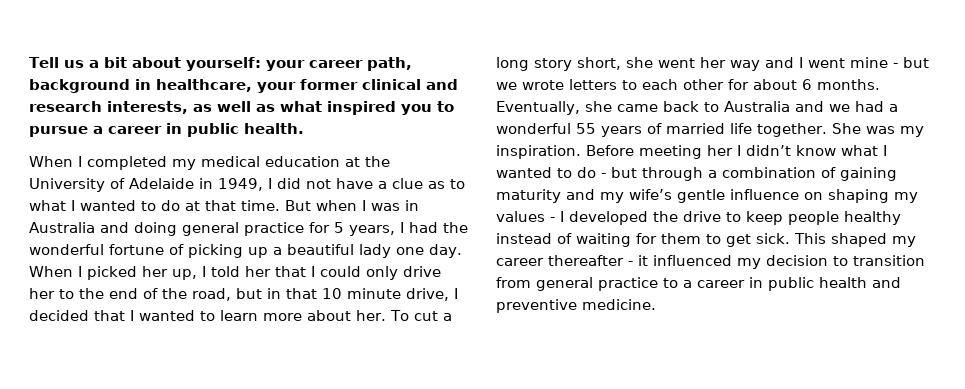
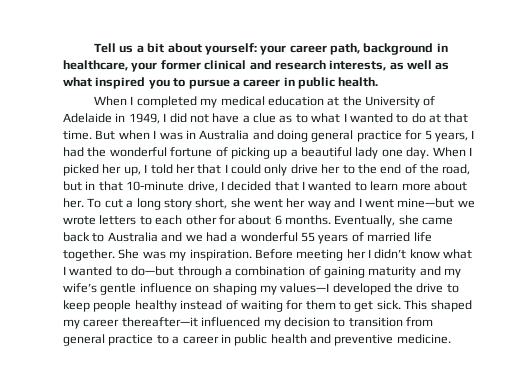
[322,288,401,299] 10 minute -> [126,181,185,191] 10-minute
[850,57,929,68] mine - but -> [397,198,455,208] mine—but
[577,167,637,178] do - but -> [131,266,175,276] do—but
[496,211,564,222] values - I -> [280,283,330,293] values—I
[548,255,648,266] thereafter - it -> [121,317,198,327] thereafter—it

